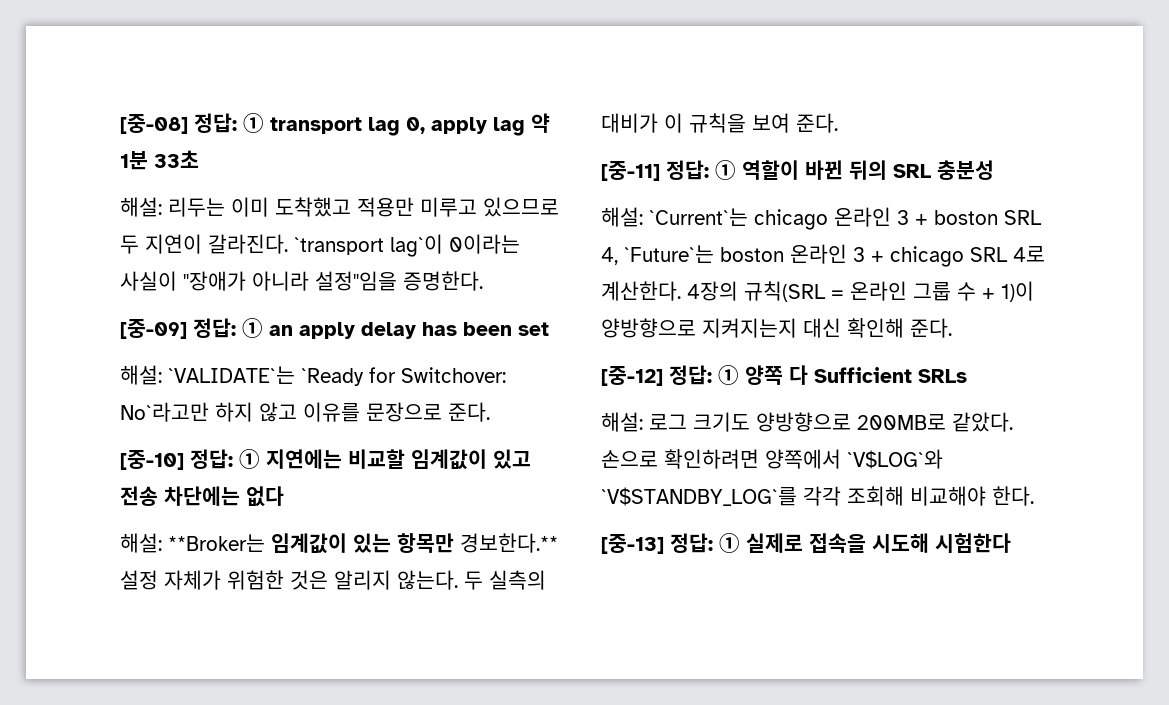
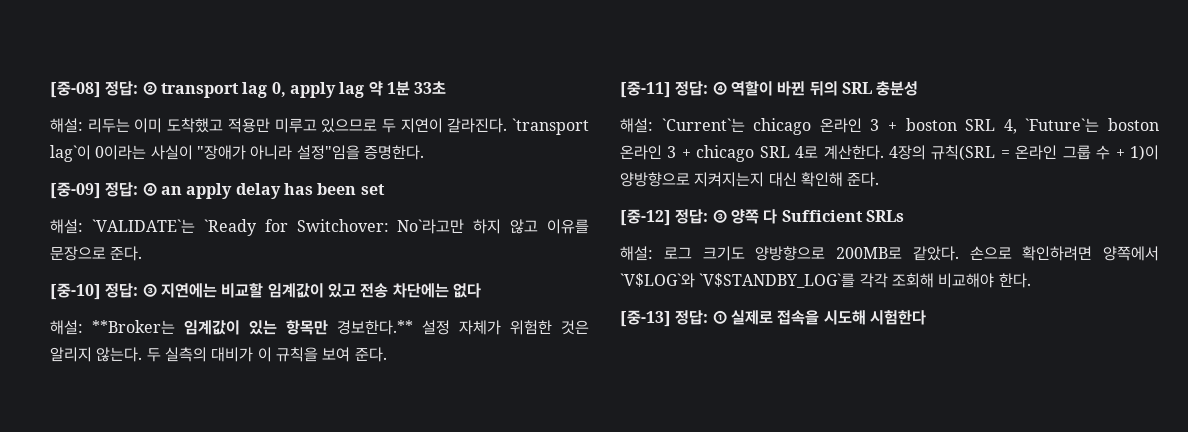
[243,113,264,133] ① -> [142,81,157,95] ②
[242,318,263,338] ① -> [142,182,157,196] ④
[239,449,260,469] ① -> [142,283,157,297] ③
[715,160,736,180] ① -> [712,81,727,95] ④
[718,365,739,385] ① -> [712,209,727,223] ③

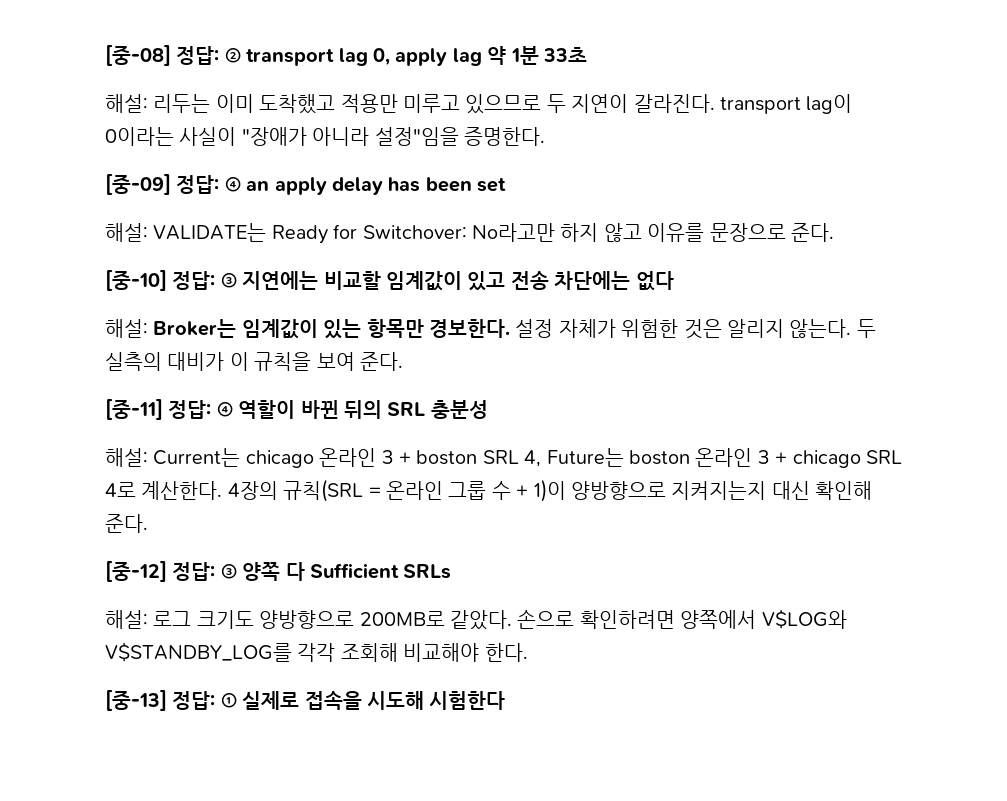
[511,118,589,135] [50,145,91,162] `transport lag`이 -> [719,94,853,114] transport lag이
[91,219,257,236] `VALIDATE`는 `Ready -> [153,223,328,244] VALIDATE는 Ready
[397,219,465,234] No`라고만 -> [472,223,555,242] No라고만
[92,320,175,334] **Broker는 -> [153,319,237,338] Broker는
[337,320,413,335] 경보한다.** -> [429,319,510,338] 경보한다.
[661,118,745,132] `Current`는 -> [153,448,241,467] Current는
[1025,118,1100,132] `Future`는 -> [546,448,624,467] Future는
[620,273,856,288] `V$LOG`와 `V$STANDBY_LOG`를 -> [761,609,847,629] [105,642,292,662] V$LOG와 V$STANDBY_LOG를

